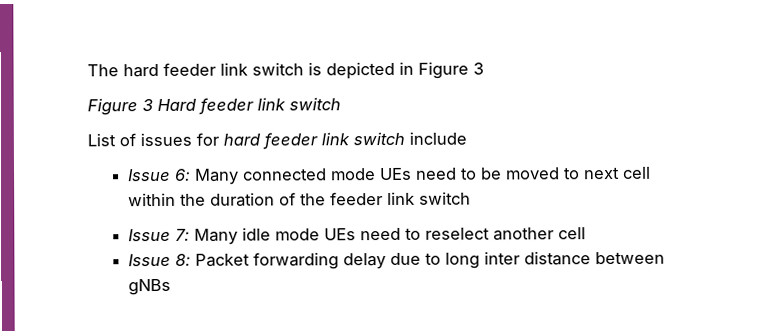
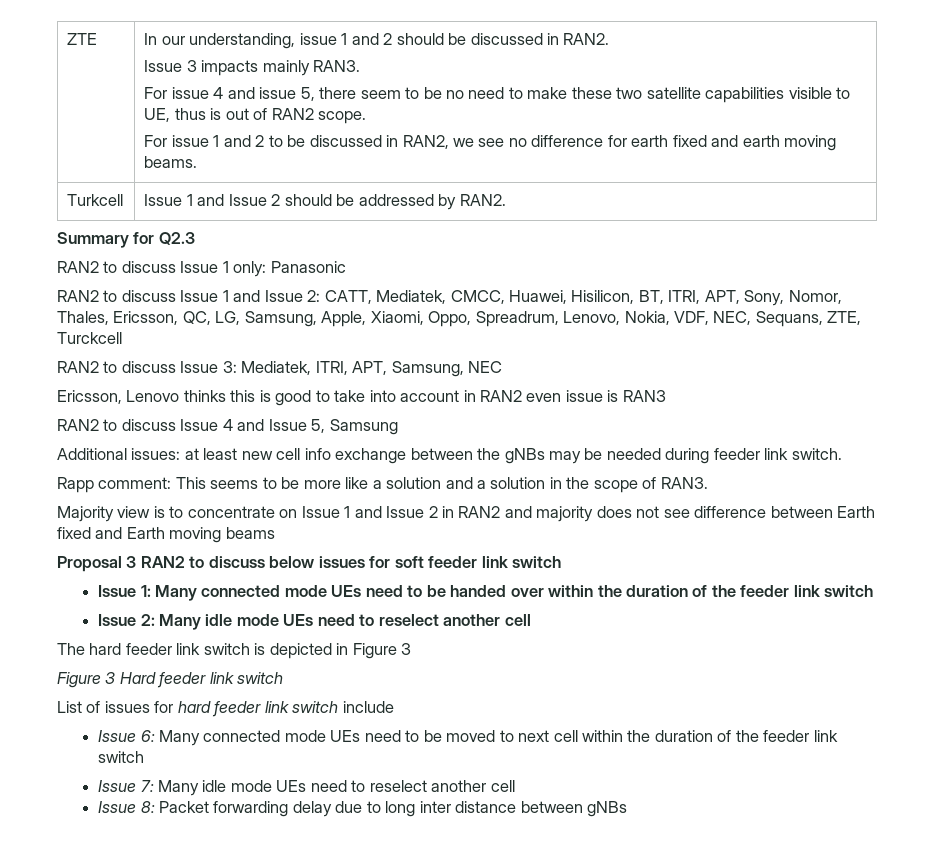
(87, 70) none -> [67,33,98,45] [144,33,610,49] [144,60,361,76] [144,87,851,103] [144,108,367,124] [144,135,837,151] [144,156,198,168] [67,194,124,206] [144,194,506,210] [57,232,195,248] [57,261,346,277] [57,290,842,306] [57,311,862,327] [57,332,122,344] [57,361,503,377] [57,390,666,406] [57,419,398,435] [57,448,842,464] [57,477,708,493] [57,506,876,522] [57,527,275,543] [57,556,562,572] [98,585,874,601] [98,614,531,630] ZTE | In our understanding, issue 1 and 2 should be discussed in RAN2. // Issue 3 impacts mainly RAN3. // For issue 4 and issue 5, there seem to be no need to make these two satellite capabilities visible to UE, thus is out of RAN2 scope. // For issue 1 and 2 to be discussed in RAN2, we see no difference for earth fixed and earth moving beams. // Turkcell | Issue 1 and Issue 2 should be addressed by RAN2. // Summary for Q2.3 // RAN2 to discuss Issue 1 only: Panasonic // RAN2 to discuss Issue 1 and Issue 2: CATT, Mediatek, CMCC, Huawei, Hisilicon, BT, ITRI, APT, Sony, Nomor, Thales, Ericsson, QC, LG, Samsung, Apple, Xiaomi, Oppo, Spreadrum, Lenovo, Nokia, VDF, NEC, Sequans, ZTE, Turckcell // RAN2 to discuss Issue 3: Mediatek, ITRI, APT, Samsung, NEC // Ericsson, Lenovo thinks this is good to take into account in RAN2 even issue is RAN3 // RAN2 to discuss Issue 4 and Issue 5, Samsung // Additional issues: at least new cell info exchange between the gNBs may be needed during feeder link switch. // Rapp comment: This seems to be more like a solution and a solution in the scope of RAN3. // Majority view is to concentrate on Issue 1 and Issue 2 in RAN2 and majority does not see difference between Earth fixed and Earth moving beams // Proposal 3 RAN2 to discuss below issues for soft feeder link switch // Issue 1: Many connected mode UEs need to be handed over within the duration of the feeder link switch // Issue 2: Many idle mode UEs need to reselect another cell //

